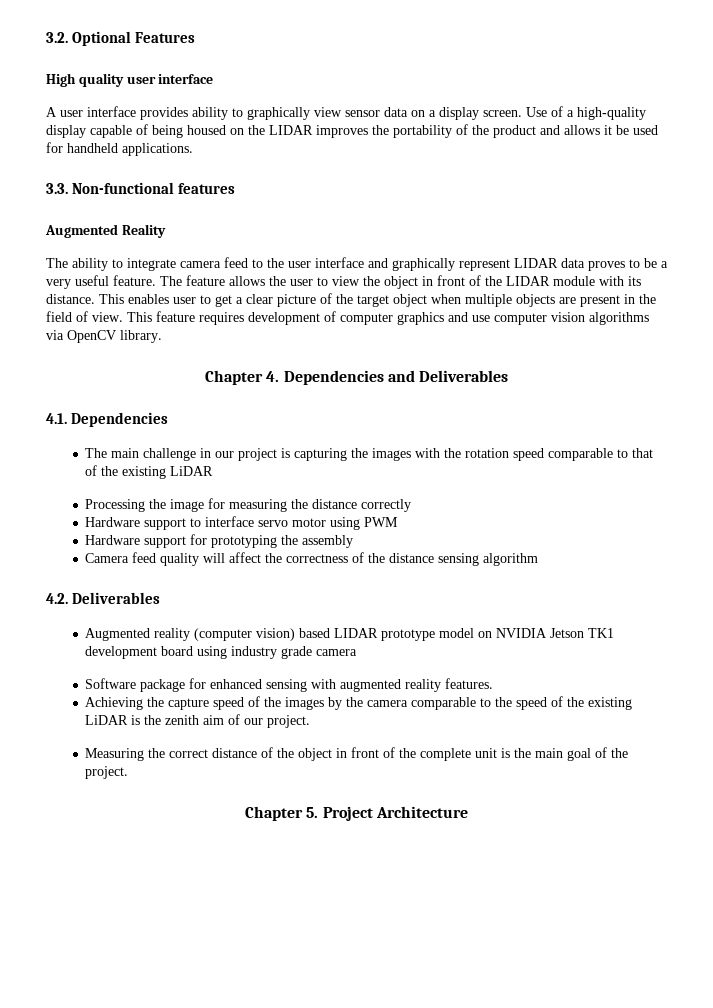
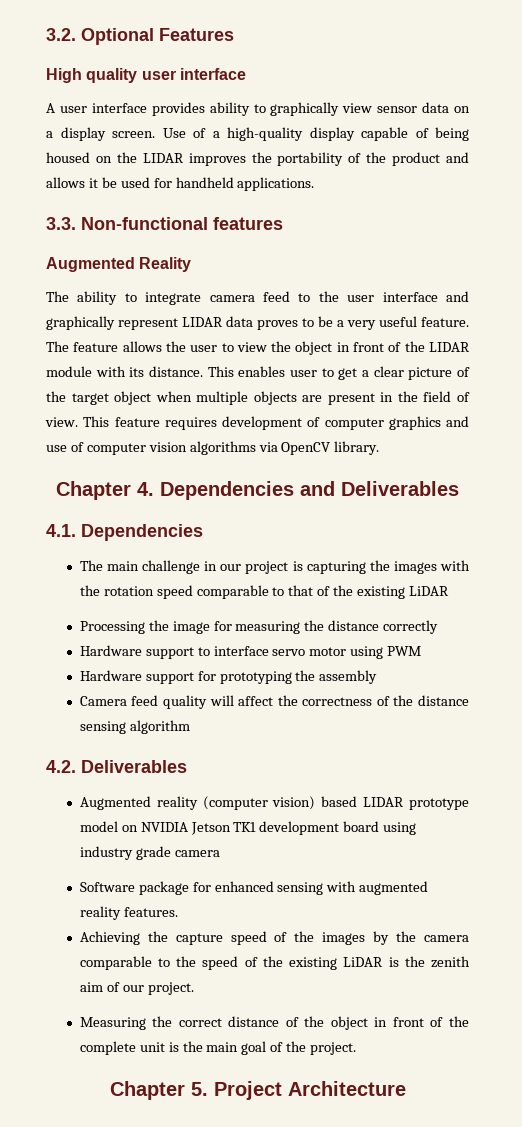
(490, 318) none -> [70,442,84,452] of

